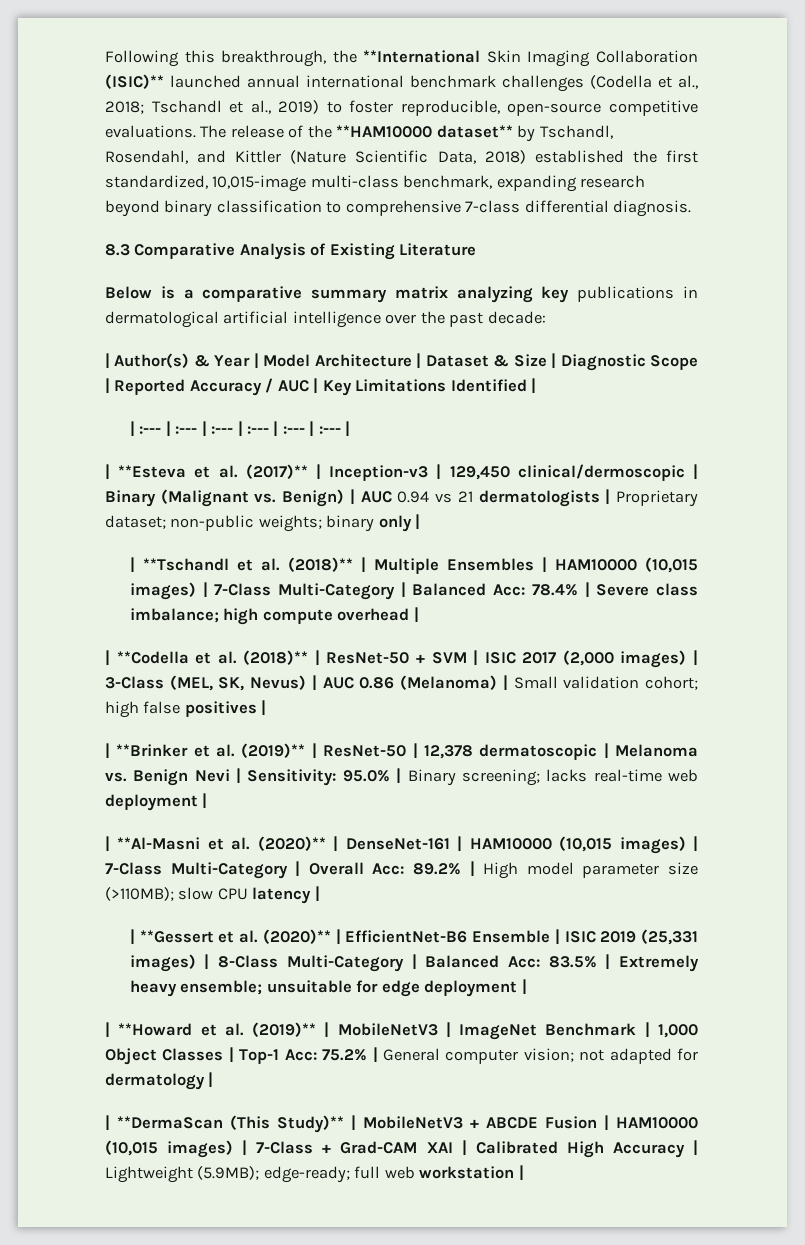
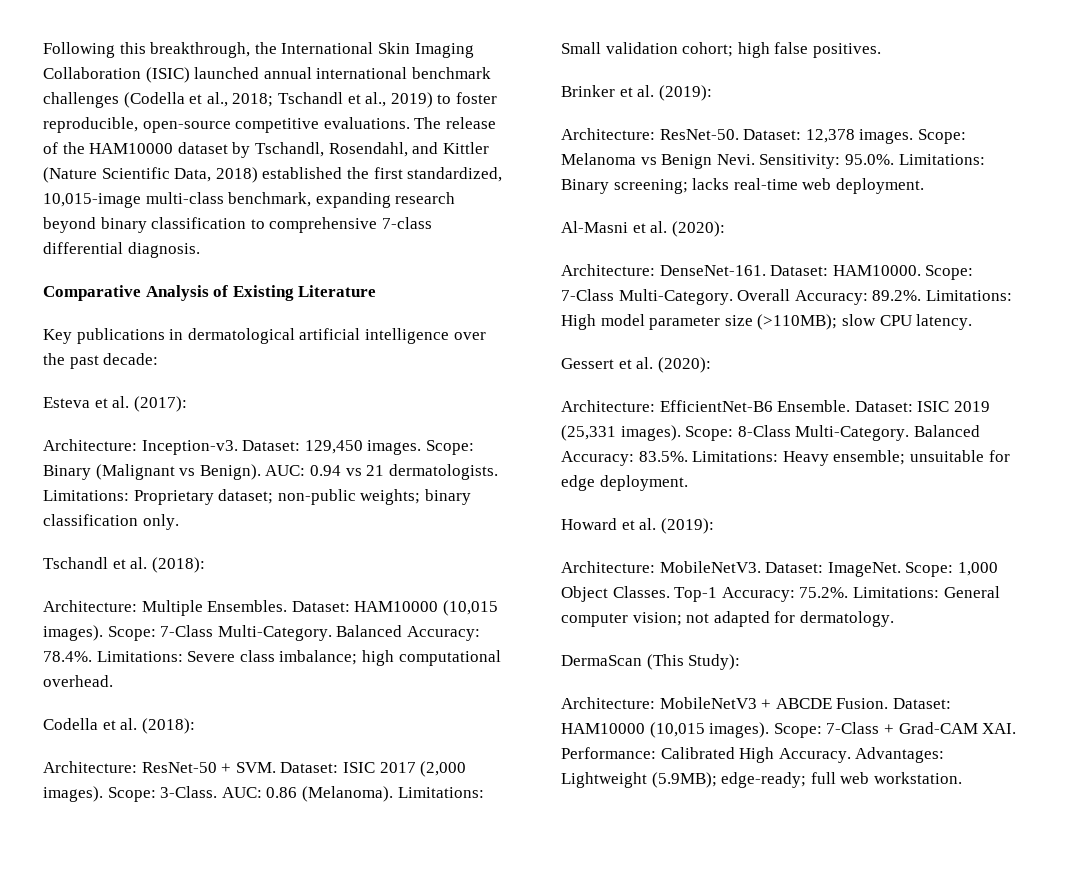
[363,50,481,63] **International -> [281,42,374,54] International
[105,74,164,89] (ISIC)** -> [145,67,190,83] (ISIC)
[336,125,513,138] **HAM10000 dataset** -> [89,142,228,154] HAM10000 dataset
[105,244,130,256] 8.3 -> (200, 250) none
[105,286,570,303] Below is a comparative summary matrix analyzing key -> [43,329,72,344] Key
[105,353,698,371] [105,378,537,396] [129,421,351,437] [105,464,698,481] [105,489,392,507] | Author(s) & Year | Model Architecture | Dataset & Size | Diagnostic Scope | Reported Accuracy / AUC | Key Limitations Identified | // | :--- | :--- | :--- | :--- | :--- | :--- | // | **Esteva et al. (2017)** | Inception-v3 | 129,450 clinical/dermoscopic | Binary (Malignant vs. Benign) | AUC -> [43,396,187,412] [43,439,474,455] [43,464,306,480] Esteva et al. (2017): // Architecture: Inception-v3. Dataset: 129,450 images. Scope: Binary (Malignant vs Benign). AUC:
[478,489,611,507] dermatologists | -> [388,464,498,480] [43,490,129,501] dermatologists. Limitations:
[378,514,421,532] [129,557,699,574] [129,582,699,600] [129,607,419,625] [105,650,698,668] [105,675,508,691] only | // | **Tschandl et al. (2018)** | Multiple Ensembles | HAM10000 (10,015 images) | 7-Class Multi-Category | Balanced Acc: 78.4% | Severe class imbalance; high compute overhead | // | **Codella et al. (2018)** | ResNet-50 + SVM | ISIC 2017 (2,000 images) | 3-Class (MEL, SK, Nevus) | AUC 0.86 (Melanoma) | -> [43,514,179,530] [43,557,205,573] [43,600,498,616] [43,625,480,641] [43,650,501,666] [43,675,113,687] [43,718,195,734] [43,761,467,777] [43,786,484,802] classification only. // Tschandl et al. (2018): // Architecture: Multiple Ensembles. Dataset: HAM10000 (10,015 images). Scope: 7-Class Multi-Category. Balanced Accuracy: 78.4%. Limitations: Severe class imbalance; high computational overhead. // Codella et al. (2018): // Architecture: ResNet-50 + SVM. Dataset: ISIC 2017 (2,000 images). Scope: 3-Class. AUC: 0.86 (Melanoma). Limitations:
[184,700,267,717] [105,743,698,760] [105,768,402,786] positives | // | **Brinker et al. (2019)** | ResNet-50 | 12,378 dermatoscopic | Melanoma vs. Benign Nevi | Sensitivity: 95.0% | -> [812,43,881,58] [561,85,712,101] [561,128,966,144] [561,153,985,169] positives. // Brinker et al. (2019): // Architecture: ResNet-50. Dataset: 12,378 images. Scope: Melanoma vs Benign Nevi. Sensitivity: 95.0%. Limitations:
[105,793,208,811] [105,836,698,854] [105,861,475,879] deployment | // | **Al-Masni et al. (2020)** | DenseNet-161 | HAM10000 (10,015 images) | 7-Class Multi-Category | Overall Acc: 89.2% | -> [835,178,924,194] [561,221,725,237] [561,264,974,280] [561,289,1012,305] deployment. // Al-Masni et al. (2020): // Architecture: DenseNet-161. Dataset: HAM10000. Scope: 7-Class Multi-Category. Overall Accuracy: 89.2%. Limitations:
[252,886,320,904] [129,929,698,945] [129,954,700,972] [129,979,527,997] [105,1022,698,1040] [105,1047,378,1065] latency | // | **Gessert et al. (2020)** | EfficientNet-B6 Ensemble | ISIC 2019 (25,331 images) | 8-Class Multi-Category | Balanced Acc: 83.5% | Extremely heavy ensemble; unsuitable for edge deployment | // | **Howard et al. (2019)** | MobileNetV3 | ImageNet Benchmark | 1,000 Object Classes | Top-1 Acc: 75.2% | -> [916,314,973,330] [561,357,711,373] [561,400,990,412] [561,425,980,441] [561,450,1010,466] [561,475,688,491] [561,518,714,534] [561,561,998,577] [561,586,939,602] latency. // Gessert et al. (2020): // Architecture: EfficientNet-B6 Ensemble. Dataset: ISIC 2019 (25,331 images). Scope: 8-Class Multi-Category. Balanced Accuracy: 83.5%. Limitations: Heavy ensemble; unsuitable for edge deployment. // Howard et al. (2019): // Architecture: MobileNetV3. Dataset: ImageNet. Scope: 1,000 Object Classes. Top-1 Accuracy: 75.2%. Limitations:
[105,1072,214,1090] [105,1115,698,1133] [105,1140,698,1158] dermatology | // | **DermaScan (This Study)** | MobileNetV3 + ABCDE Fusion | HAM10000 (10,015 images) | 7-Class + Grad-CAM XAI | Calibrated High Accuracy | -> [799,611,894,627] [561,654,741,670] [561,697,951,709] [561,722,1017,738] [561,747,945,763] dermatology. // DermaScan (This Study): // Architecture: MobileNetV3 + ABCDE Fusion. Dataset: HAM10000 (10,015 images). Scope: 7-Class + Grad-CAM XAI. Performance: Calibrated High Accuracy. Advantages:
[419,1165,524,1181] workstation | -> [873,772,962,784] workstation.

